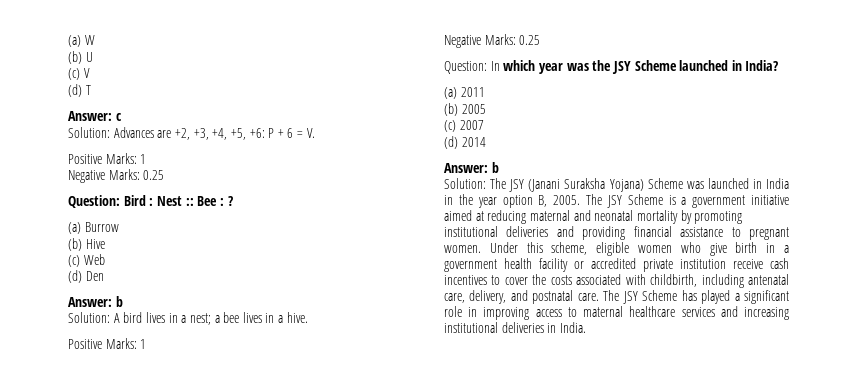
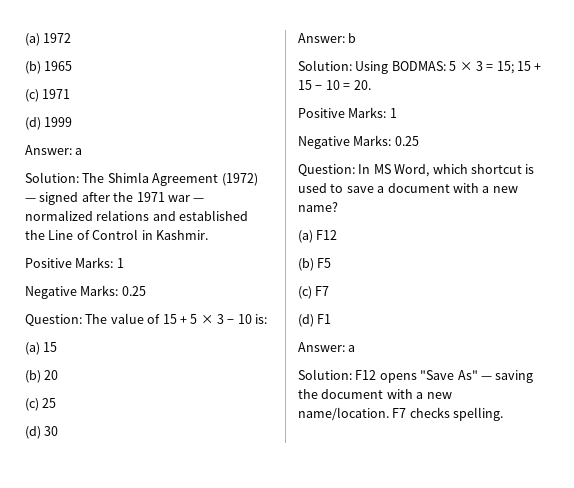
[68,35,95,47] [68,51,93,64] [68,68,90,80] [68,84,91,97] [68,111,121,121] [68,127,315,140] [68,153,147,164] [68,169,165,183] [68,195,233,208] [68,222,119,234] [68,238,105,251] [68,254,105,267] [68,270,104,283] [68,296,123,307] [68,312,308,325] (a) W // (b) U // (c) V // (d) T // Answer: c // Solution: Advances are +2, +3, +4, +5, +6: P + 6 = V. // Positive Marks: 1 // Negative Marks: 0.25 // Question: Bird : Nest :: Bee : ? // (a) Burrow // (b) Hive // (c) Web // (d) Den // Answer: b // Solution: A bird lives in a nest; a bee lives in a hive. -> [25,33,72,46] [25,61,73,74] [25,89,71,102] [25,117,73,130] [25,145,83,155] [25,172,258,186] [25,192,205,205] [25,210,249,221] [25,229,208,240] [25,257,124,268] [25,285,146,299] [25,313,268,326] [25,342,58,355] [25,370,59,383] [25,398,57,411] [25,426,59,439] [298,33,357,43] [298,60,542,74] [298,80,371,90] (a) 1972 // (b) 1965 // (c) 1971 // (d) 1999 // Answer: a // Solution: The Shimla Agreement (1972) — signed after the 1971 war — normalized relations and established the Line of Control in Kashmir. // Positive Marks: 1 // Negative Marks: 0.25 // Question: The value of 15 + 5 × 3 − 10 is: // (a) 15 // (b) 20 // (c) 25 // (d) 30 // Answer: b // Solution: Using BODMAS: 5 × 3 = 15; 15 + 15 − 10 = 20.
[503,60,779,74] [444,87,485,99] [444,103,486,116] [444,120,484,132] [444,136,486,149] [444,162,499,173] [444,178,789,192] [444,194,789,208] [444,210,743,224] [444,226,789,240] [444,242,789,256] [444,258,789,272] [444,274,789,288] [444,290,789,304] [444,306,789,320] [444,322,586,333] which year was the JSY Scheme launched in India? // (a) 2011 // (b) 2005 // (c) 2007 // (d) 2014 // Answer: b // Solution: The JSY (Janani Suraksha Yojana) Scheme was launched in India in the year option B, 2005. The JSY Scheme is a government initiative aimed at reducing maternal and neonatal mortality by promoting institutional deliveries and providing financial assistance to pregnant women. Under this scheme, eligible women who give birth in a government health facility or accredited private institution receive cash incentives to cover the costs associated with childbirth, including antenatal care, delivery, and postnatal care. The JSY Scheme has played a significant role in improving access to maternal healthcare services and increasing institutional deliveries in India. -> [373,164,535,177] [298,183,518,193] [298,202,338,212] [298,230,338,243] [298,258,332,271] [298,286,330,299] [298,314,332,327] [298,342,356,352] [298,369,534,383] [298,389,452,399] [298,407,504,421] MS Word, which shortcut is used to save a document with a new name? // (a) F12 // (b) F5 // (c) F7 // (d) F1 // Answer: a // Solution: F12 opens "Save As" — saving the document with a new name/location. F7 checks spelling.

